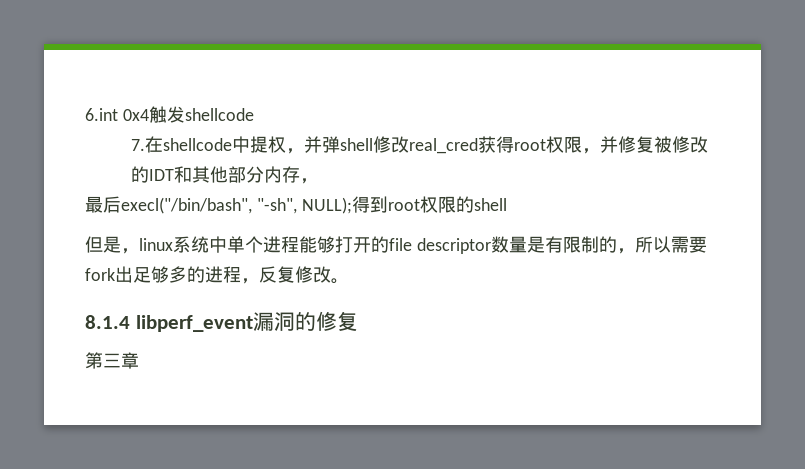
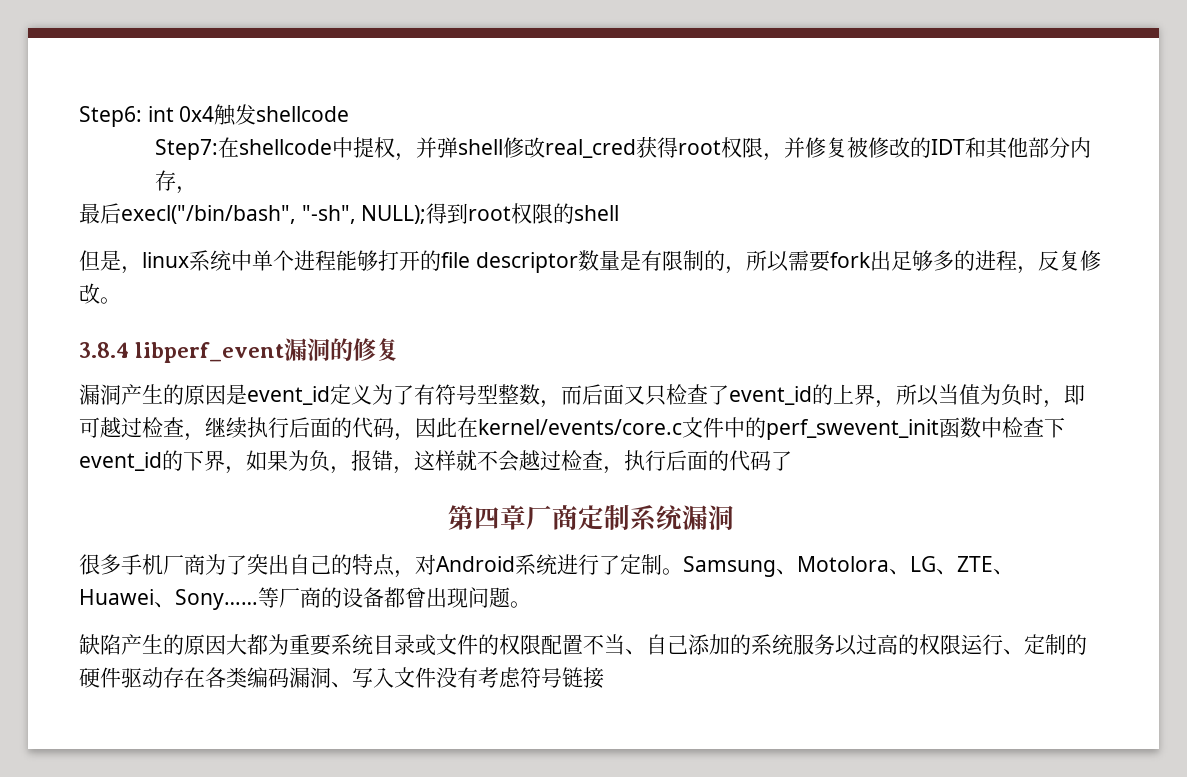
[85,108,118,121] 6.int -> [79,106,174,127] Step6: int
[131,139,146,151] 7. -> [154,139,218,160] Step7:
[85,315,130,329] 8.1.4 -> [79,342,129,358] 3.8.4
[85,352,139,369] 第三章 -> [79,384,1085,408] [79,417,1065,441] [79,450,792,474] [448,505,734,531] [79,554,1014,578] [79,587,531,610] [79,634,1087,656] [79,667,604,689] 漏洞产生的原因是event_id定义为了有符号型整数，而后面又只检查了event_id的上界，所以当值为负时，即可越过检查，继续执行后面的代码，因此在kernel/events/core.c文件中的perf_swevent_init函数中检查下event_id的下界，如果为负，报错，这样就不会越过检查，执行后面的代码了 // 第四章厂商定制系统漏洞 // 很多手机厂商为了突出自己的特点，对Android系统进行了定制。Samsung、Motolora、LG、ZTE、Huawei、Sony……等厂商的设备都曾出现问题。 // 缺陷产生的原因大都为重要系统目录或文件的权限配置不当、自己添加的系统服务以过高的权限运行、定制的硬件驱动存在各类编码漏洞、写入文件没有考虑符号链接

